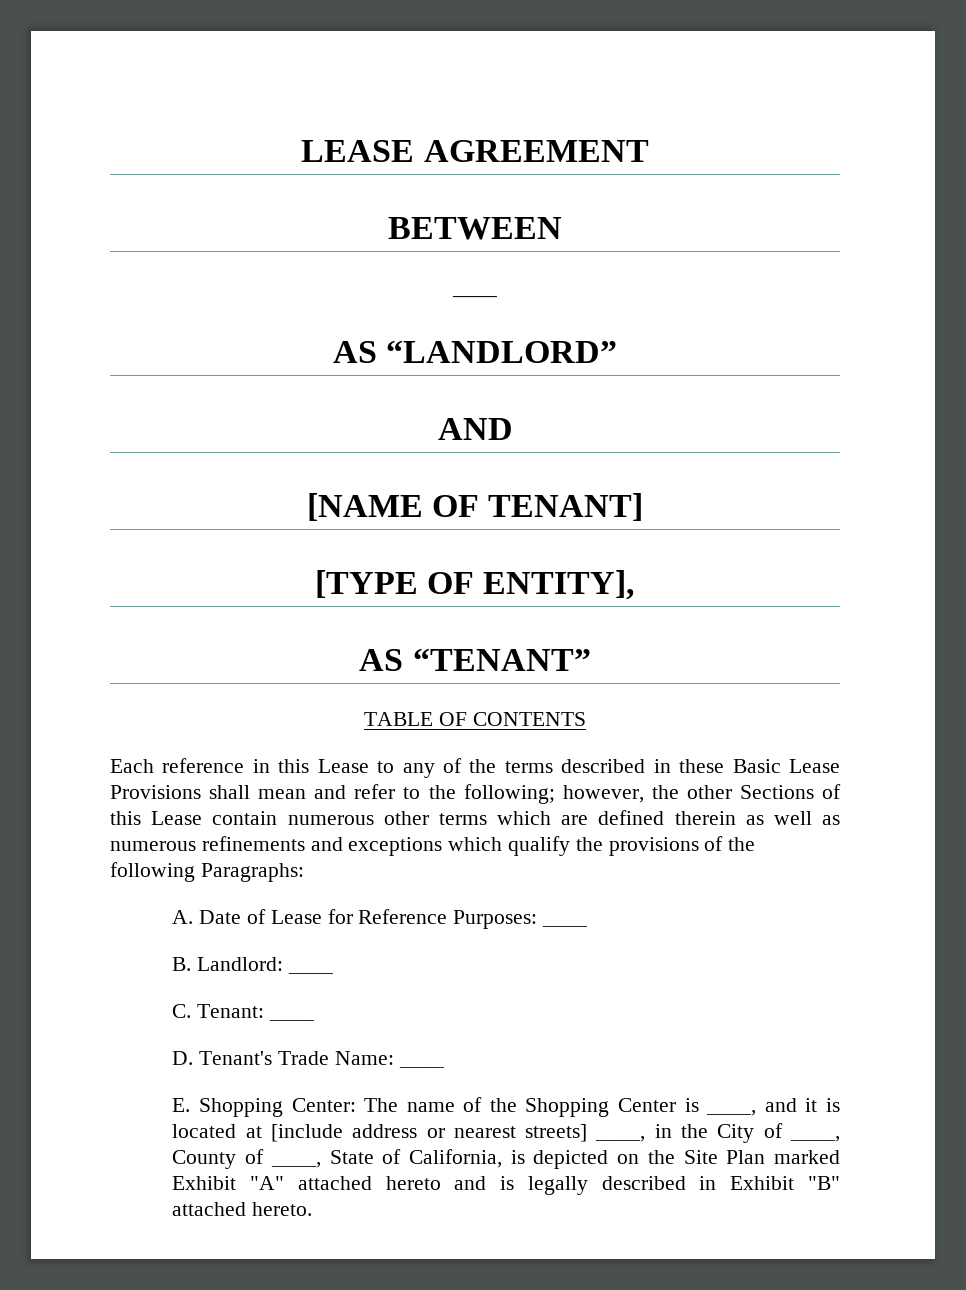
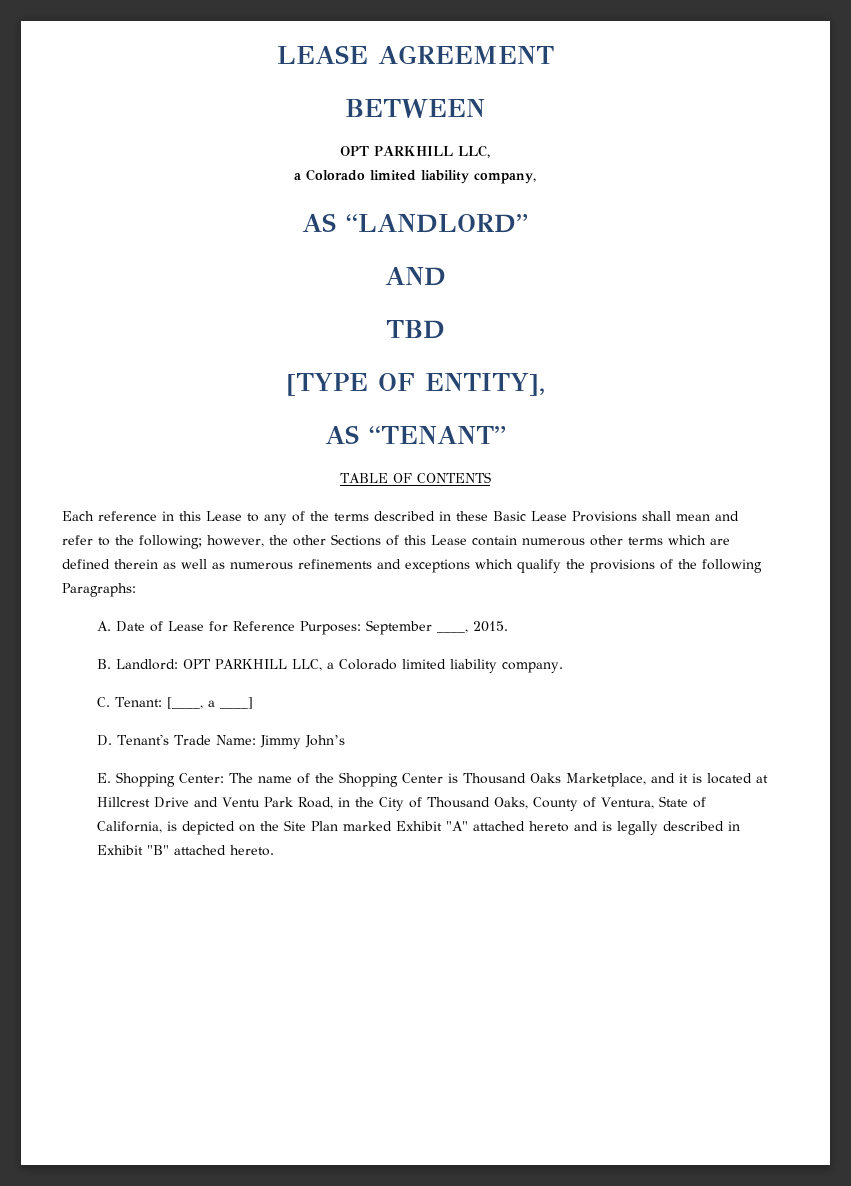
[452,294,497,298] ____ -> [340,145,490,158] [294,169,537,184] OPT PARKHILL LLC, // a Colorado limited liability company,
[306,493,644,521] [NAME OF TENANT] -> [385,320,445,339] TBD
[541,924,587,927] ____ -> [365,620,508,635] September ____, 2015.
[287,971,333,974] ____ -> [182,659,563,673] OPT PARKHILL LLC, a Colorado limited liability company.
[268,1018,314,1021] ____ -> [166,697,253,709] [____, a ____]
[398,1065,444,1068] ____ -> [259,735,345,749] Jimmy John’s
[706,1110,757,1116] ____, -> [462,773,646,787] Thousand Oaks Marketplace,
[270,1124,646,1142] [include address or nearest streets] ____, -> [96,797,333,809] Hillcrest Drive and Ventu Park Road,
[789,1136,840,1142] ____, -> [426,797,528,809] Thousand Oaks,
[270,1162,321,1168] ____, -> [600,797,654,809] Ventura,

